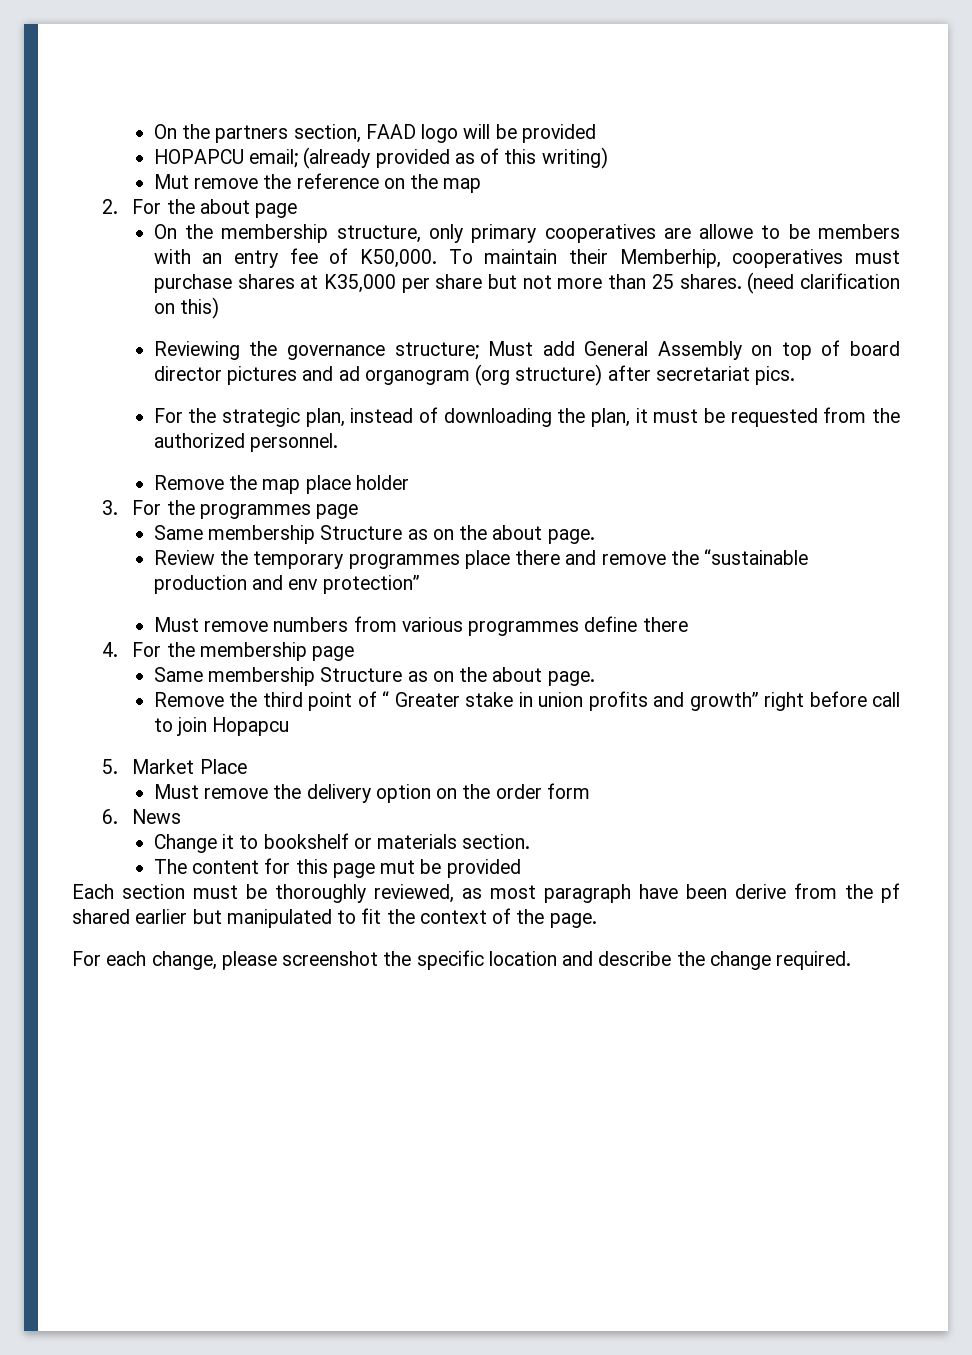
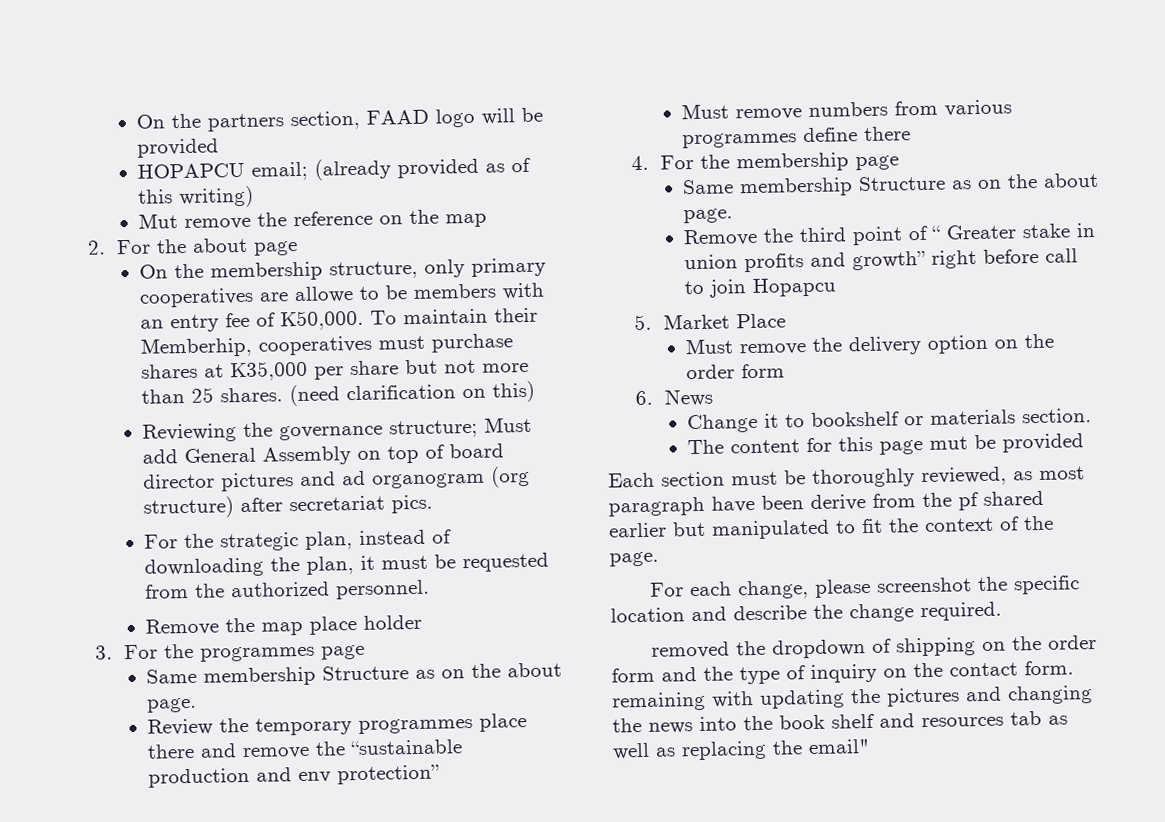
(852, 960) none -> [651,634,1098,659] [611,660,1074,685] [611,685,1093,712] [612,710,1068,734] [612,738,871,761] // removed the dropdown of shipping on the order form and the type of inquiry on the contact form. remaining with updating the pictures and changing the news into the book shelf and resources tab as well as replacing the email"

